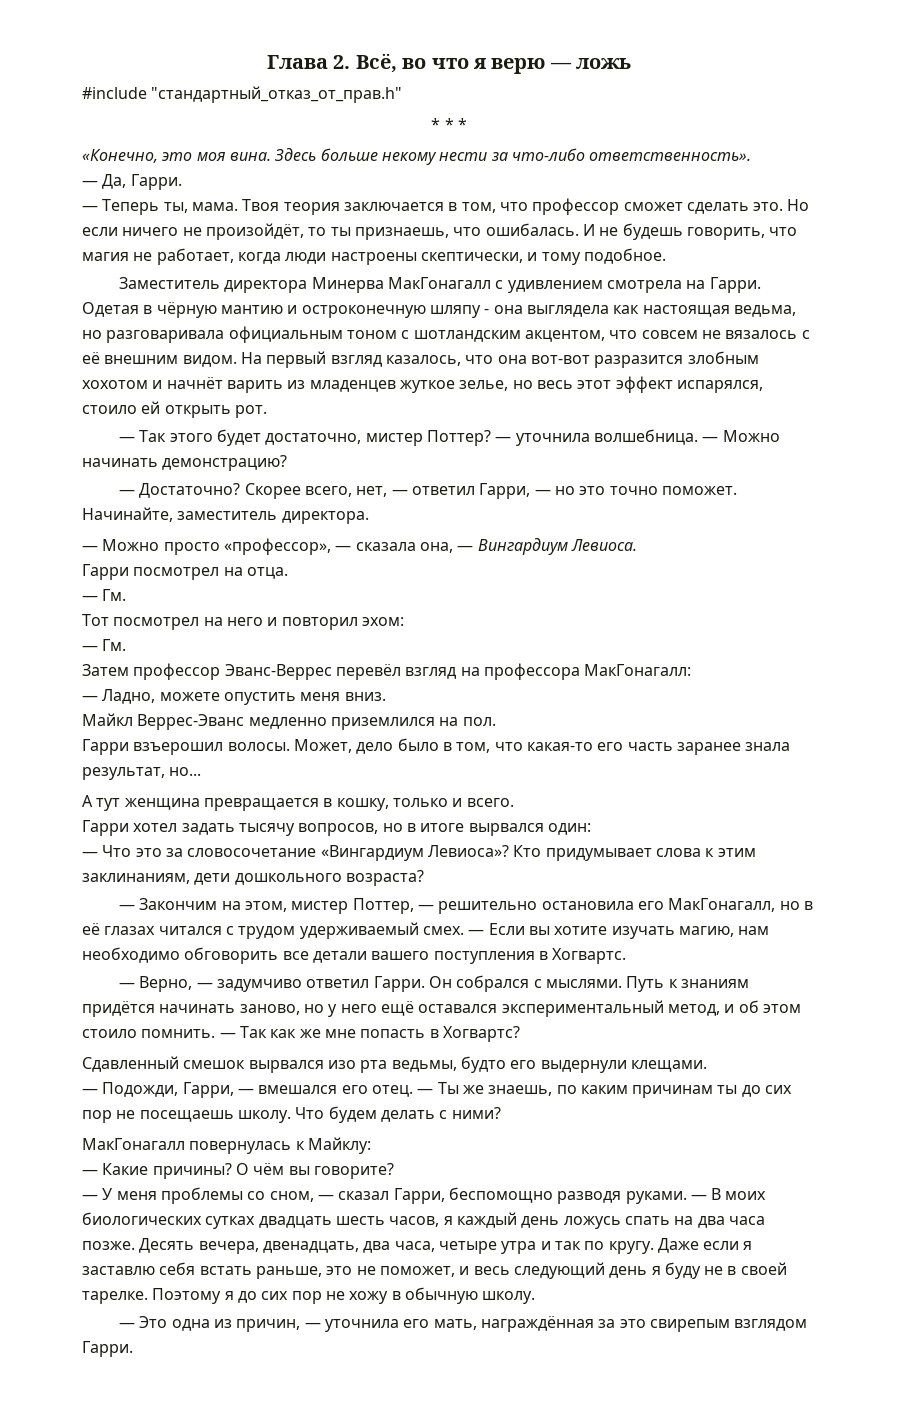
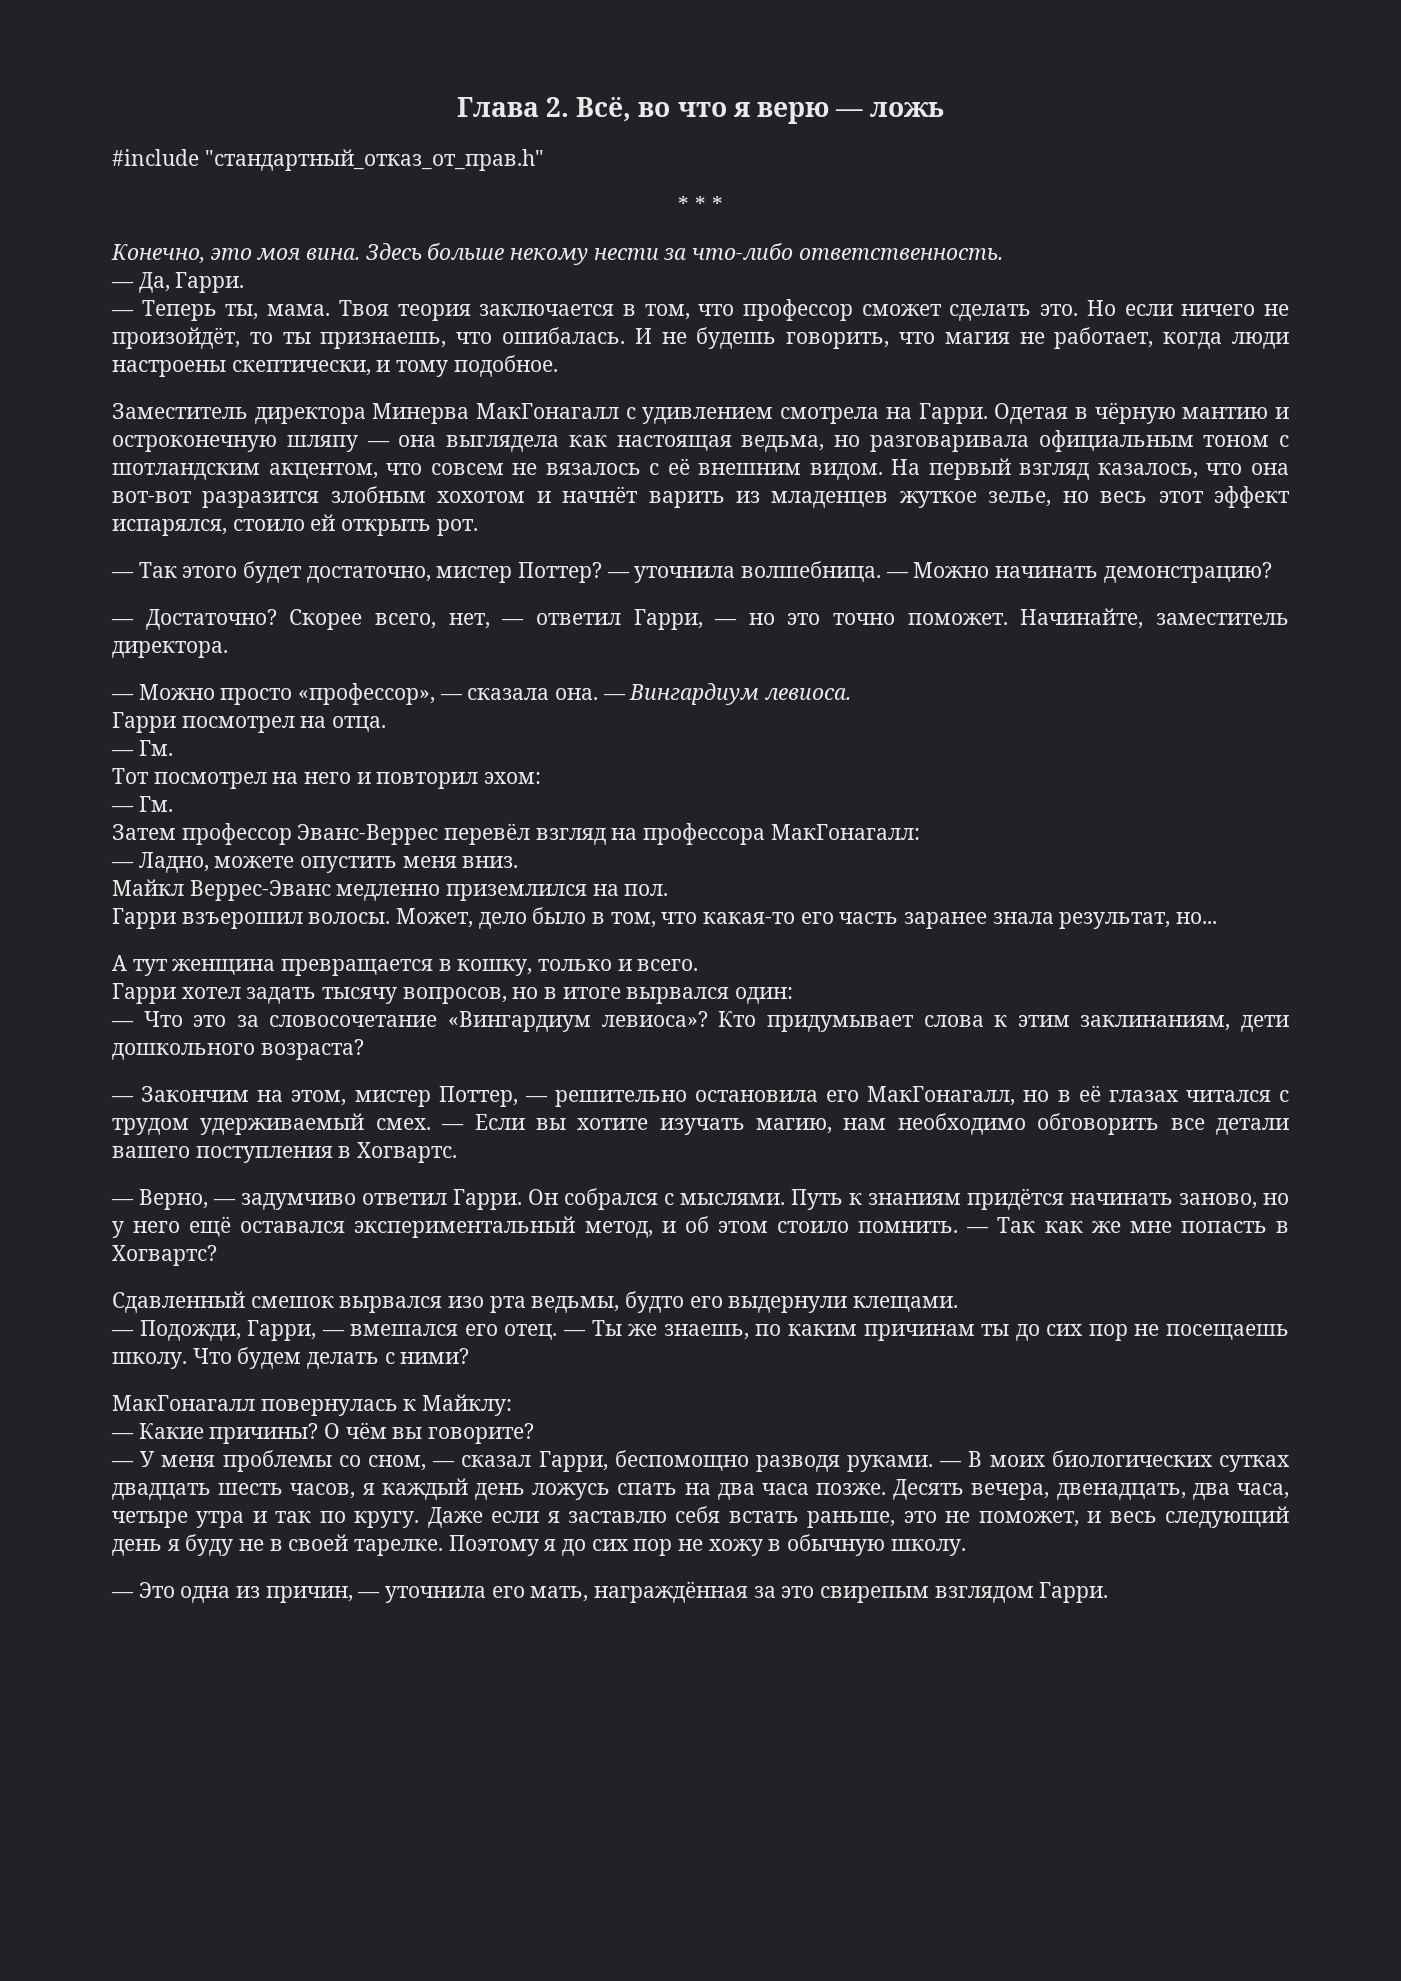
[82,149,158,163] «Конечно, -> [111,244,205,263] Конечно,
[589,152,752,161] ответственность». -> [798,248,1003,260] ответственность.
[484,308,490,314] - -> [366,441,390,447] —
[419,542,453,553] она, -> [555,688,599,700] она.
[570,539,637,551] Левиоса. -> [765,688,852,700] левиоса.
[427,845,509,857] Левиоса»? -> [601,1011,708,1027] левиоса»?

